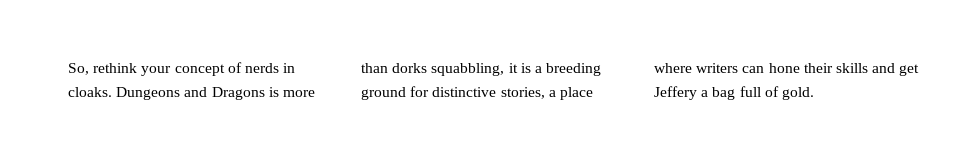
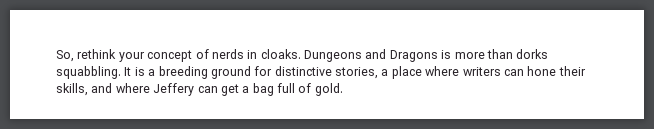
[431,63,518,76] squabbling, it -> [56,66,132,79] squabbling. It
[835,63,920,76] [654,86,697,100] skills and get Jeffery -> [56,83,239,96] skills, and where Jeffery can get

